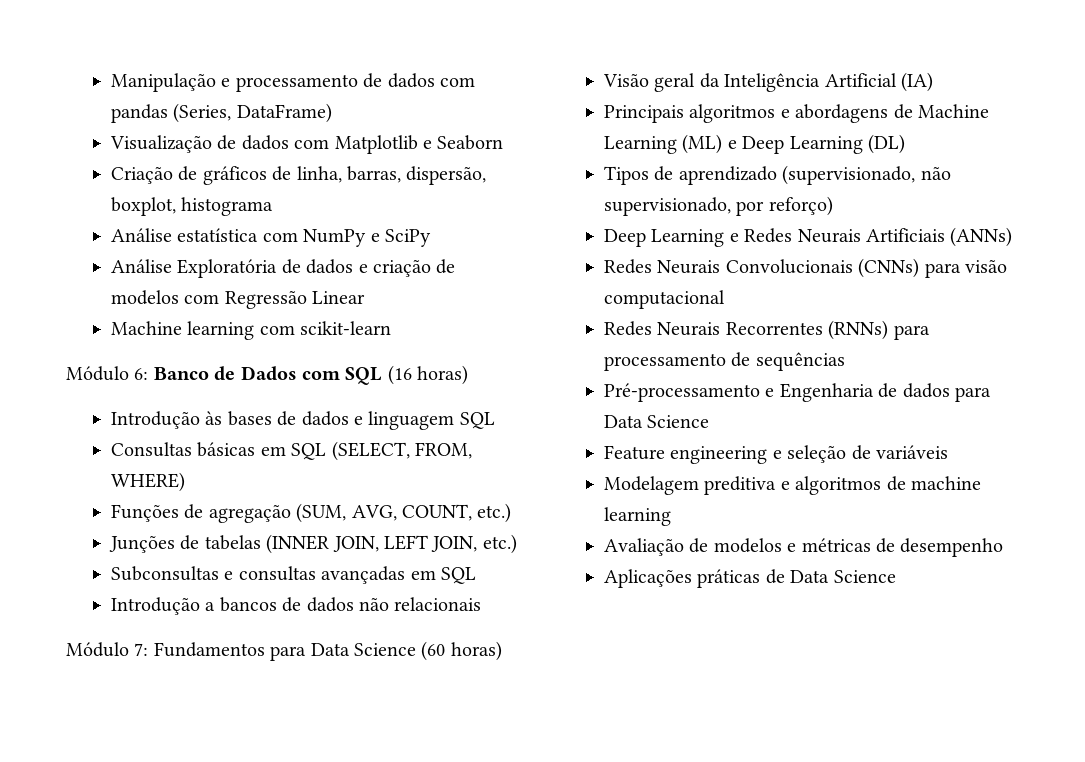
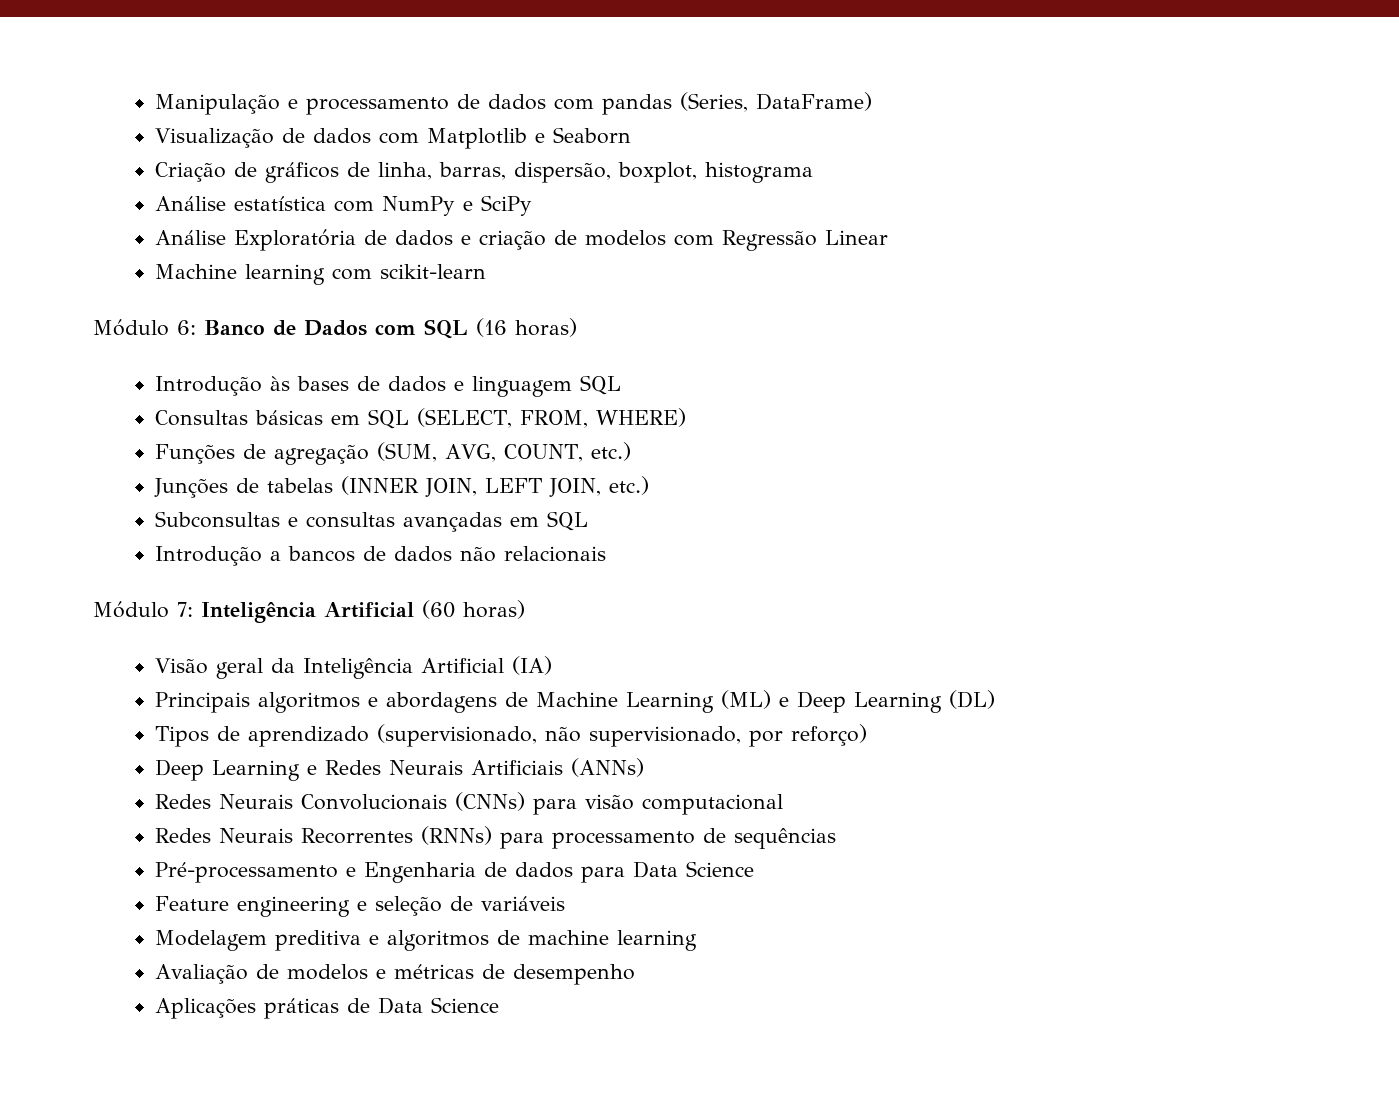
[153,642,416,661] Fundamentos para Data Science -> [201,602,414,623] Inteligência Artificial

